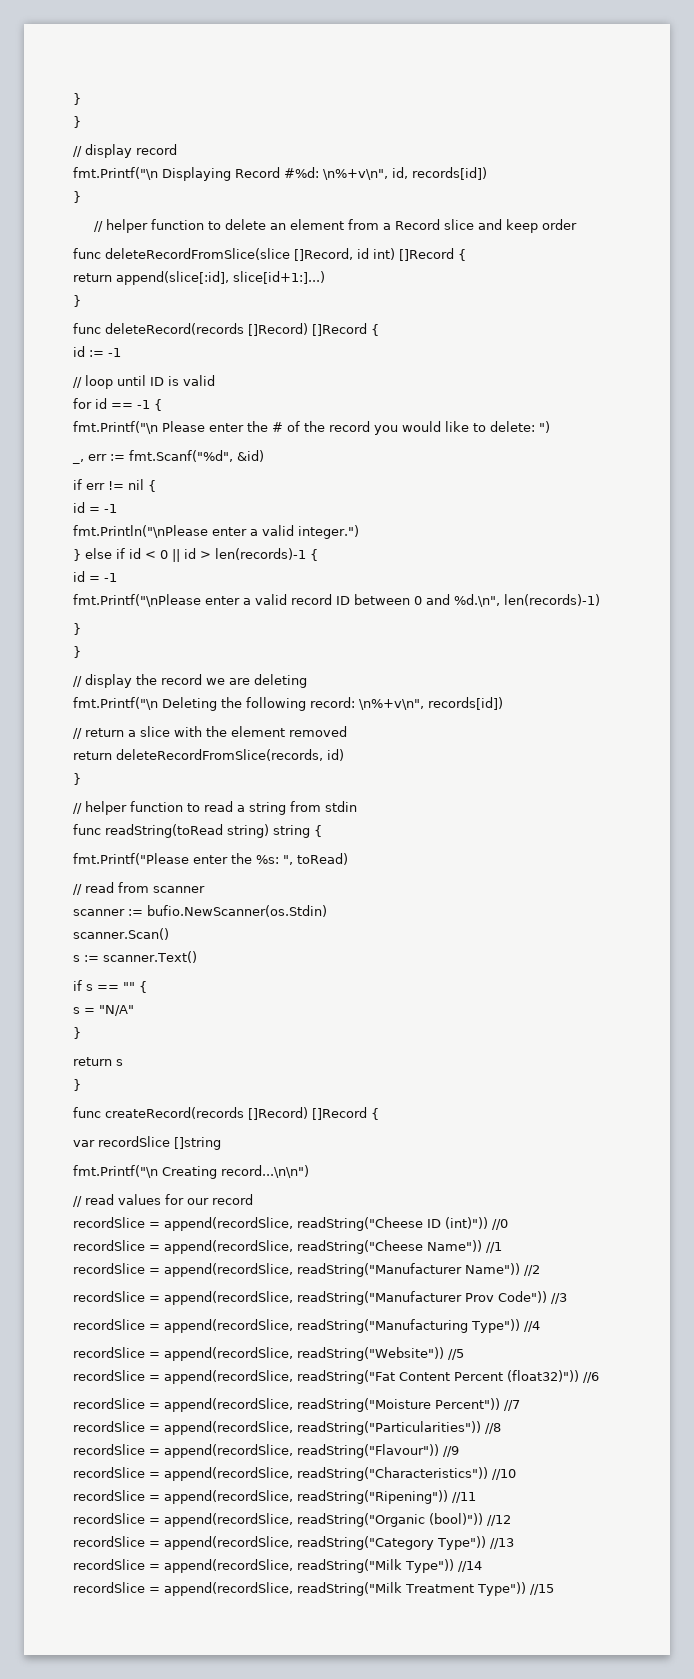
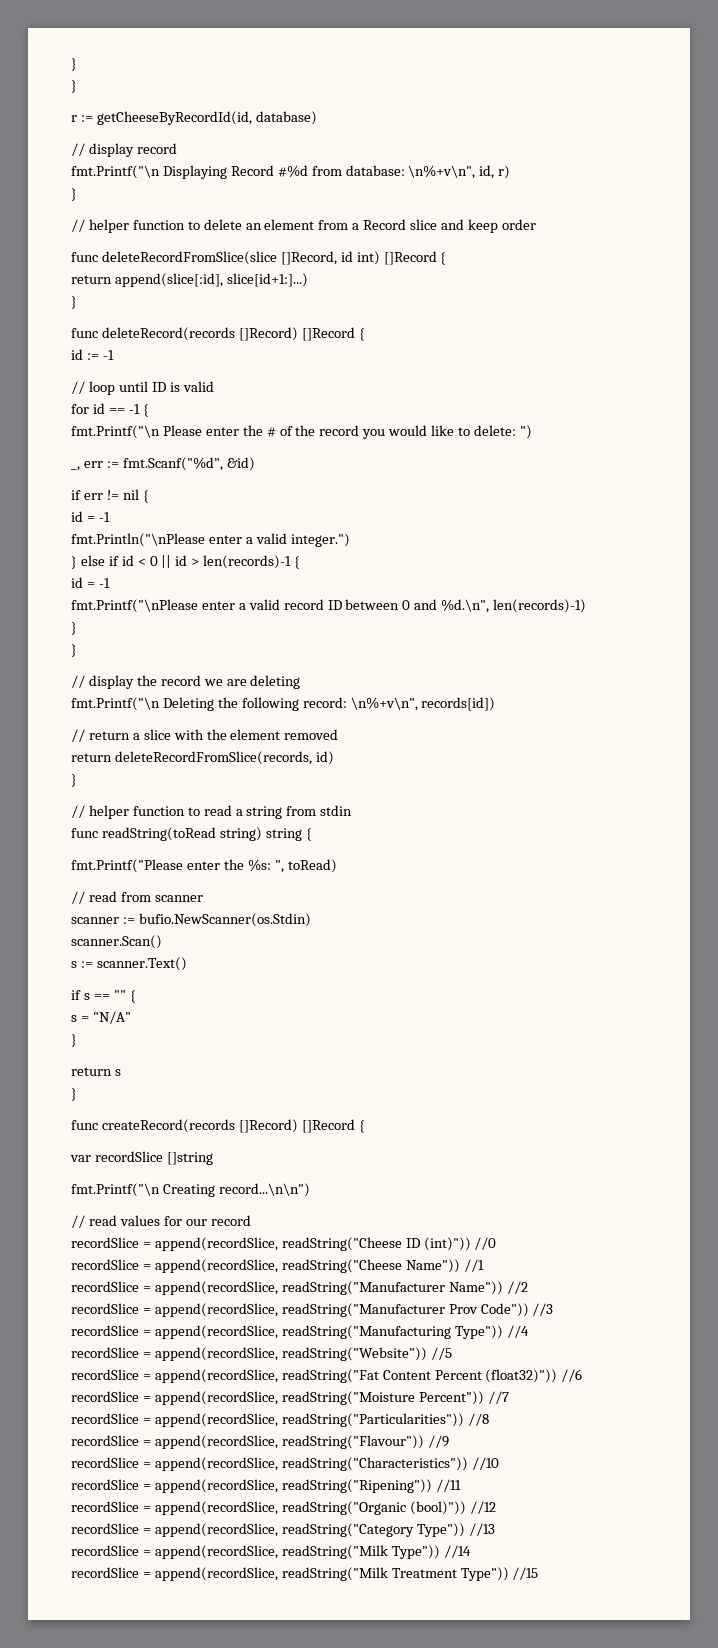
[73,93,81,105] [73,116,81,128] } // } -> [71,58,77,71] [71,80,77,93] [71,111,317,125] } // } // r := getCheeseByRecordId(id, database)
[284,167,319,178] #%d: -> [277,165,405,177] #%d from database:
[412,167,487,180] records[id]) -> [498,165,511,179] r)

